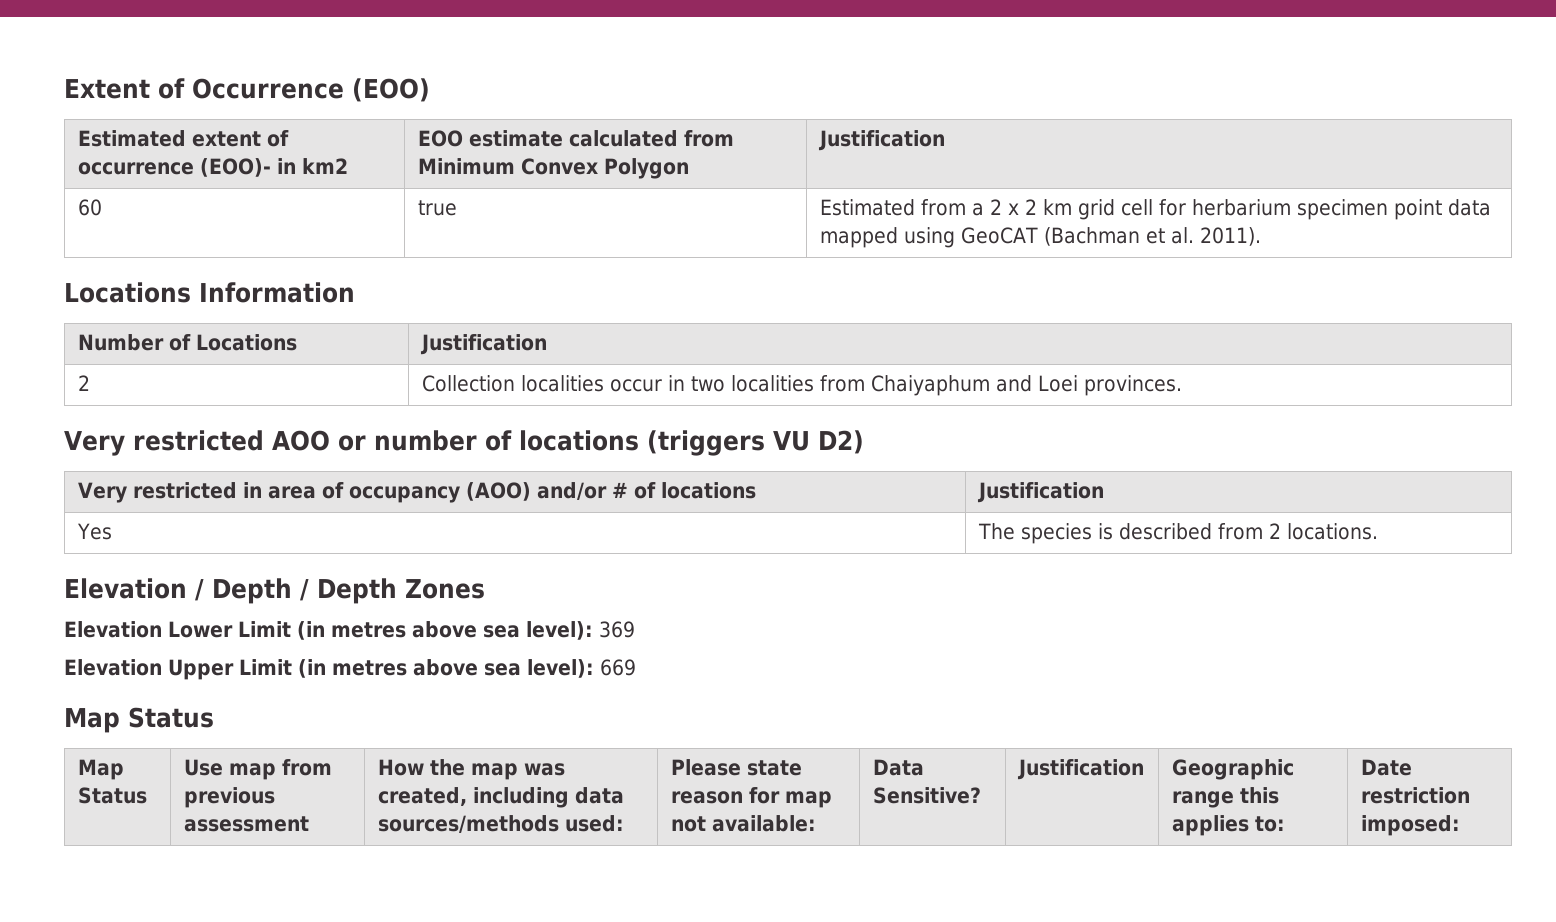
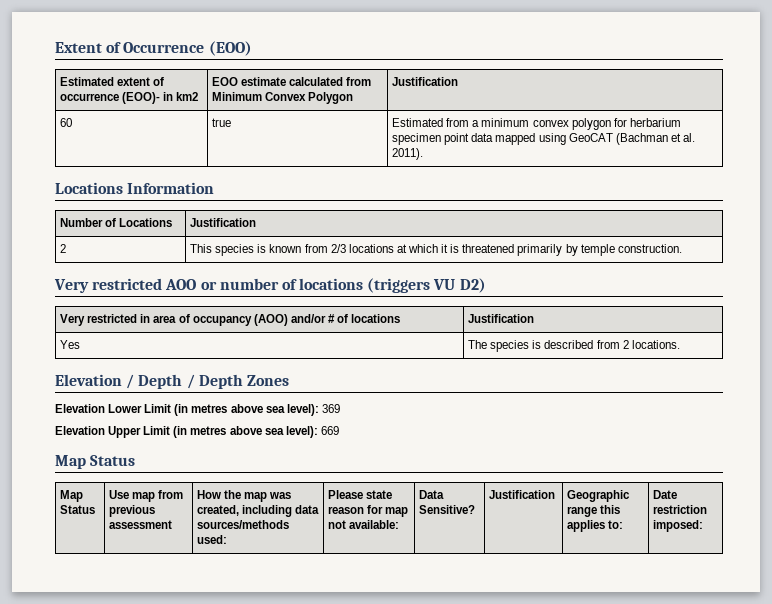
[989,199,1153,220] 2 x 2 km grid cell -> [481,118,611,130] minimum convex polygon
[421,375,1182,396] Collection localities occur in two localities from Chaiyaphum and Loei provinces. -> [190,244,682,256] This species is known from 2/3 locations at which it is threatened primarily by temple construction.

